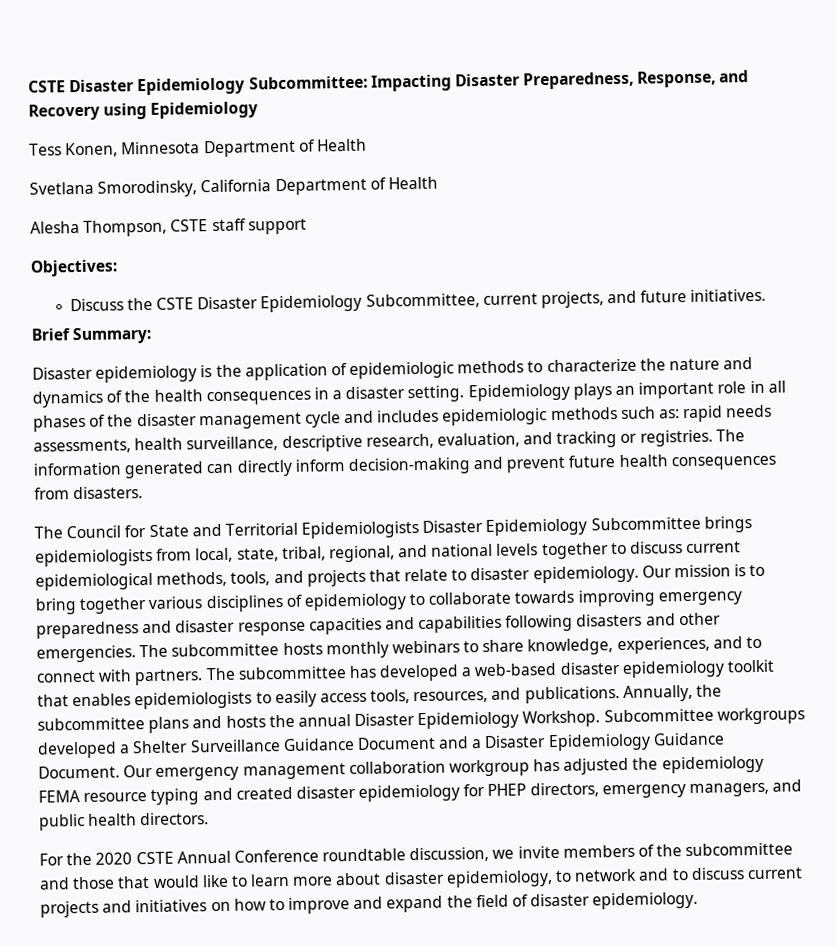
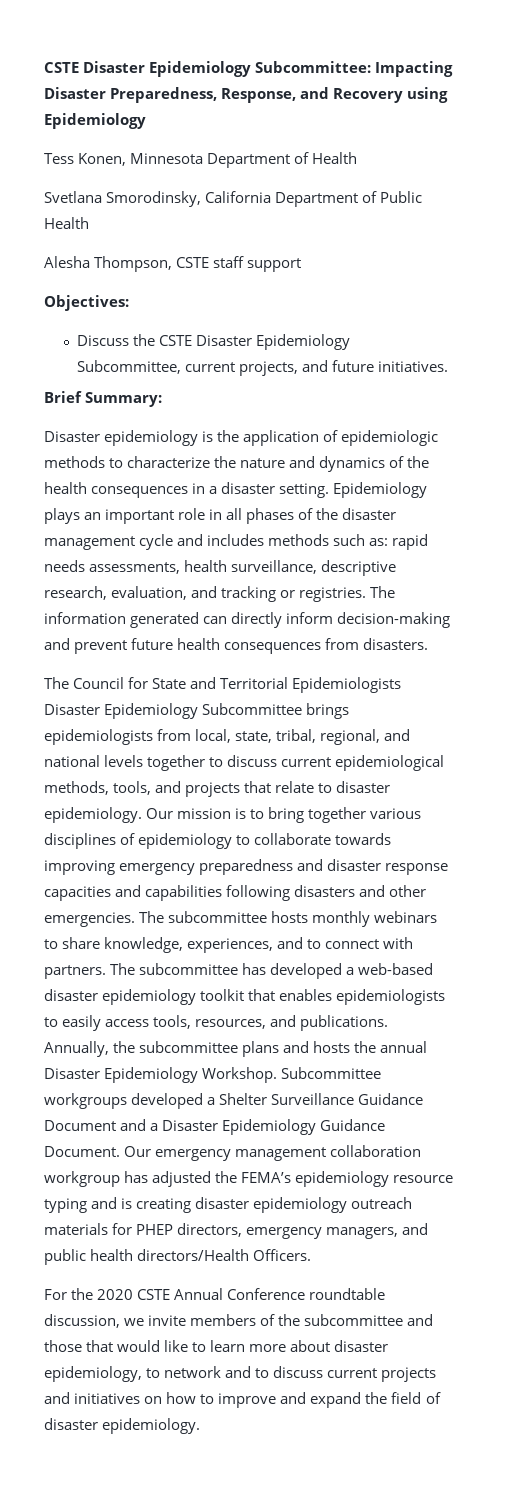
(386, 183) none -> [380,191,423,203] Public
[442,408,548,426] epidemiologic -> (265, 540) none
[661,755,764,774] [38,790,80,803] epidemiology FEMA -> [241,1171,390,1187] FEMA’s epidemiology
[235,784,461,802] created disaster epidemiology -> [121,1197,413,1213] [44,1223,108,1235] is creating disaster epidemiology outreach materials
[140,812,210,826] directors. -> [137,1249,312,1261] directors/Health Officers.

